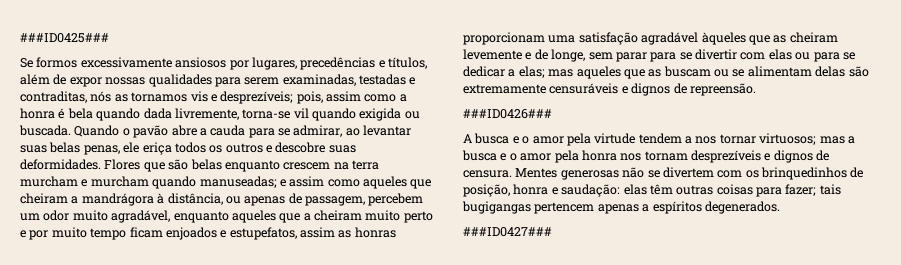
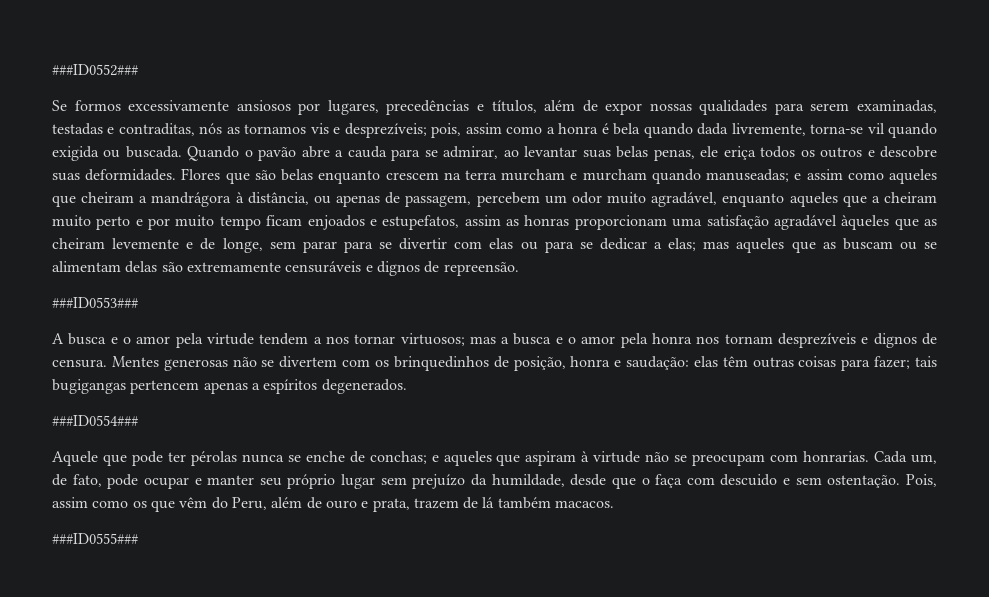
[20,33,109,43] ###ID0425### -> [52,64,138,76] ###ID0552###
[463,109,552,119] ###ID0426### -> [52,297,138,308] ###ID0553###
[463,227,552,237] ###ID0427### -> [52,415,138,426] [52,451,938,466] [52,474,937,489] [52,497,615,512] [52,533,138,544] ###ID0554### // Aquele que pode ter pérolas nunca se enche de conchas; e aqueles que aspiram à virtude não se preocupam com honrarias. Cada um, de fato, pode ocupar e manter seu próprio lugar sem prejuízo da humildade, desde que o faça com descuido e sem ostentação. Pois, assim como os que vêm do Peru, além de ouro e prata, trazem de lá também macacos. // ###ID0555###

